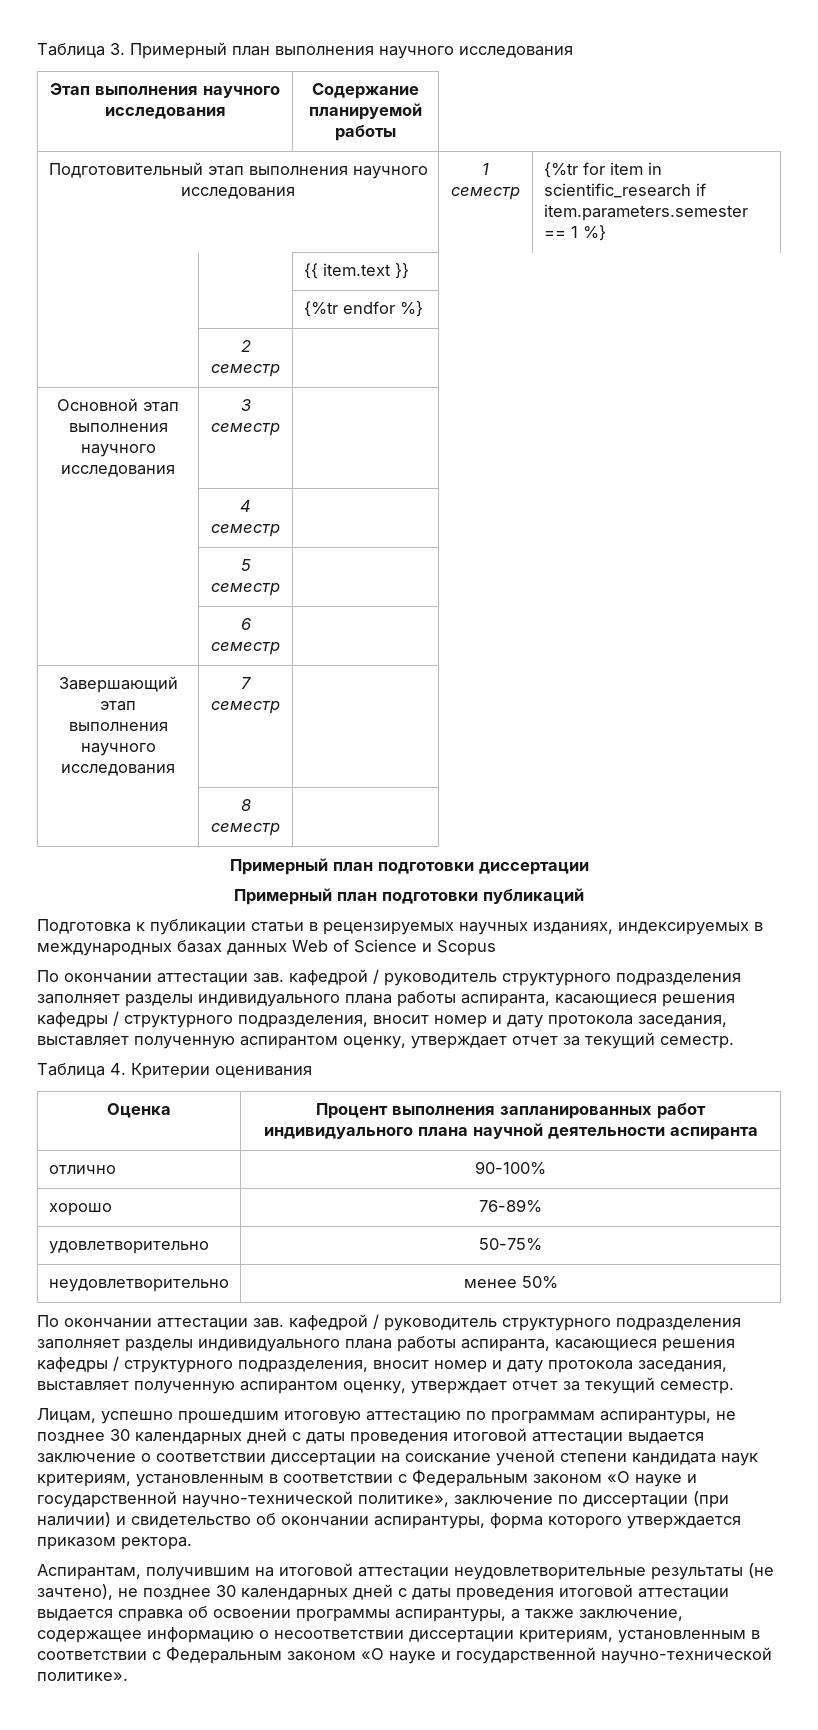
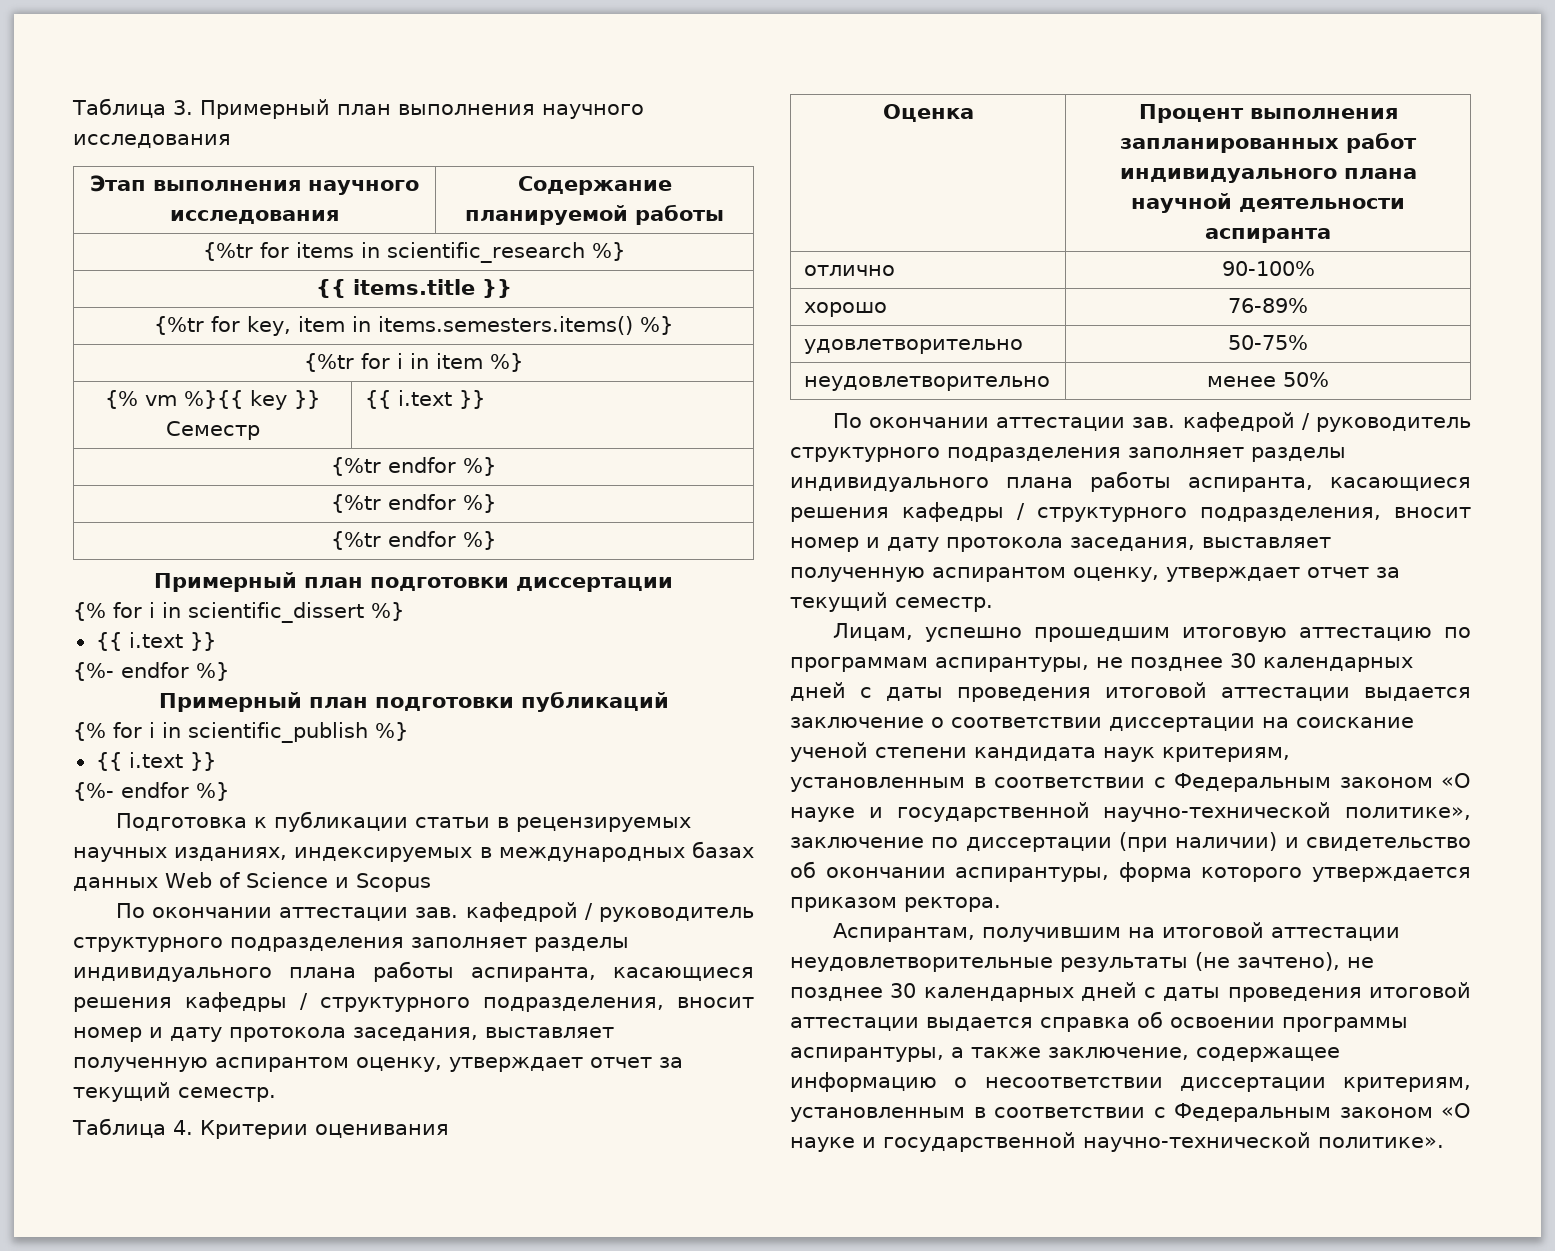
[48,162,428,179] [181,187,295,199] [482,163,489,175] [451,187,520,200] [543,162,662,178] [543,183,706,198] [543,204,748,221] [543,225,606,241] [303,263,409,279] [303,301,423,317] [240,340,251,352] [211,364,280,377] [56,398,179,412] [68,423,168,432] [80,444,156,457] [60,465,175,477] [240,399,251,411] [211,423,280,436] [240,500,251,512] [211,524,280,537] [240,559,251,571] [211,583,280,596] [240,618,251,630] [211,642,280,655] [58,676,178,693] [100,701,136,711] [68,722,168,731] [80,743,156,756] [60,764,175,776] [241,677,251,689] [211,701,280,714] [240,799,251,811] [211,823,280,836] [229,858,589,875] [234,888,584,905] Подготовительный этап выполнения научного исследования | 1 семестр | {%tr for item in scientific_research if item.parameters.semester == 1 %} // | | {{ item.text }} // | | {%tr endfor %} // | 2 семестр | // Основной этап выполнения научного исследования | 3 семестр | // | 4 семестр | // | 5 семестр | // | 6 семестр | // Завершающий этап выполнения научного исследования | 7 семестр | // | 8 семестр | // Примерный план подготовки диссертации // Примерный план подготовки публикаций -> [202,242,625,263] [315,279,512,298] [154,316,673,336] [304,353,523,372] [105,390,320,410] [165,421,260,440] [365,390,486,409] [331,457,496,476] [331,494,496,513] [331,531,496,550] [154,572,673,592] [73,602,404,623] [95,632,216,651] [73,662,229,681] [158,691,669,712] [73,722,408,743] [95,752,216,771] [73,782,229,801] {%tr for items in scientific_research %} // {{ items.title }} // {%tr for key, item in items.semesters.items() %} // {%tr for i in item %} // {% vm %}{{ key }} Семестр | {{ i.text }} // {%tr endfor %} // {%tr endfor %} // {%tr endfor %} // Примерный план подготовки диссертации // {% for i in scientific_dissert %} // {{ i.text }} // {%- endfor %} // Примерный план подготовки публикаций // {% for i in scientific_publish %} // {{ i.text }} // {%- endfor %}

